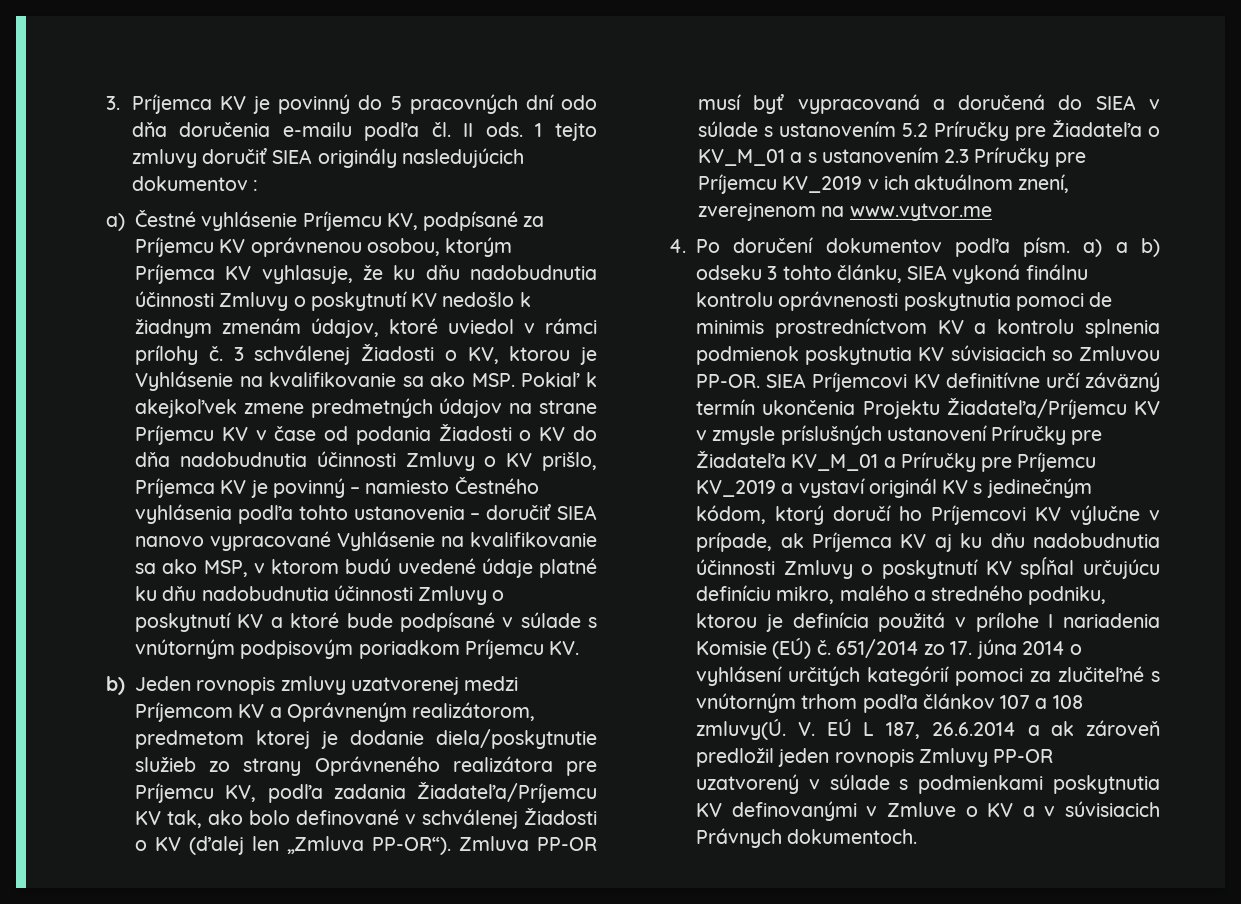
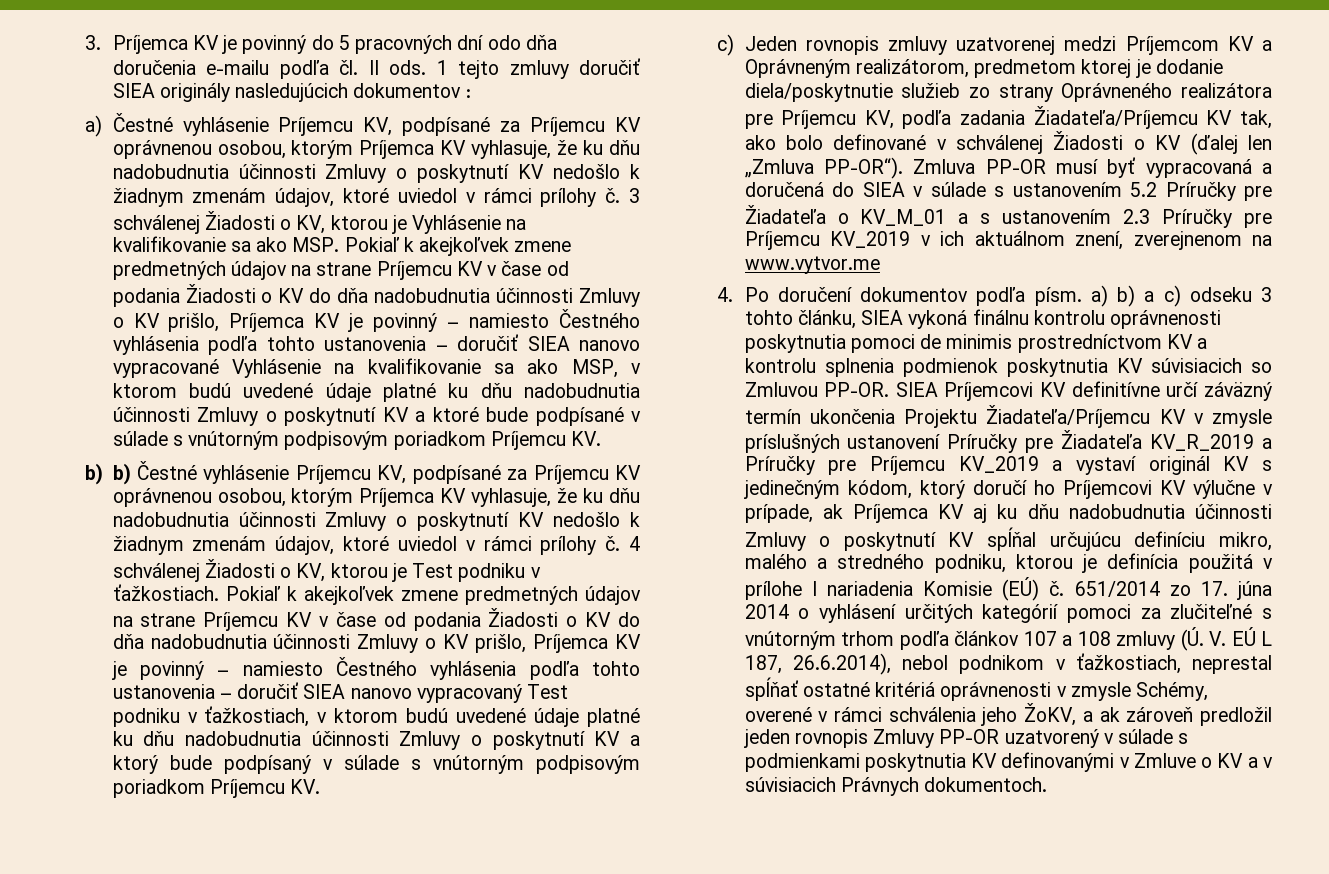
(126, 685) none -> [112,461,641,485] [112,488,640,507] [112,512,640,531] [112,536,641,555] [112,559,541,582] [112,584,641,605] [112,608,640,631] [112,634,641,653] [111,657,640,680] [112,682,569,703] [112,706,640,727] [112,731,640,750] [112,755,640,774] [112,779,321,798] [716,34,734,56] b) Čestné vyhlásenie Príjemcu KV, podpísané za Príjemcu KV oprávnenou osobou, ktorým Príjemca KV vyhlasuje, že ku dňu nadobudnutia účinnosti Zmluvy o poskytnutí KV nedošlo k žiadnym zmenám údajov, ktoré uviedol v rámci prílohy č. 4 schválenej Žiadosti o KV, ktorou je Test podniku v ťažkostiach. Pokiaľ k akejkoľvek zmene predmetných údajov na strane Príjemcu KV v čase od podania Žiadosti o KV do dňa nadobudnutia účinnosti Zmluvy o KV prišlo, Príjemca KV je povinný – namiesto Čestného vyhlásenia podľa tohto ustanovenia – doručiť SIEA nanovo vypracovaný Test podniku v ťažkostiach, v ktorom budú uvedené údaje platné ku dňu nadobudnutia účinnosti Zmluvy o poskytnutí KV a ktorý bude podpísaný v súlade s vnútorným podpisovým poriadkom Príjemcu KV. // c)
[1115,238,1160,257] a b) -> [1117,285,1181,307] b) a c)
[791,454,879,471] KV_M_01 -> [1150,434,1255,451] KV_R_2019
[696,719,787,740] zmluvy(Ú. -> [1116,627,1204,651] zmluvy (Ú.
[931,722,1016,736] 26.6.2014 -> [792,653,1272,675] [744,677,1209,701] [744,703,1077,726] 26.6.2014), nebol podnikom v ťažkostiach, neprestal spĺňať ostatné kritériá oprávnenosti v zmysle Schémy, overené v rámci schválenia jeho ŽoKV,

